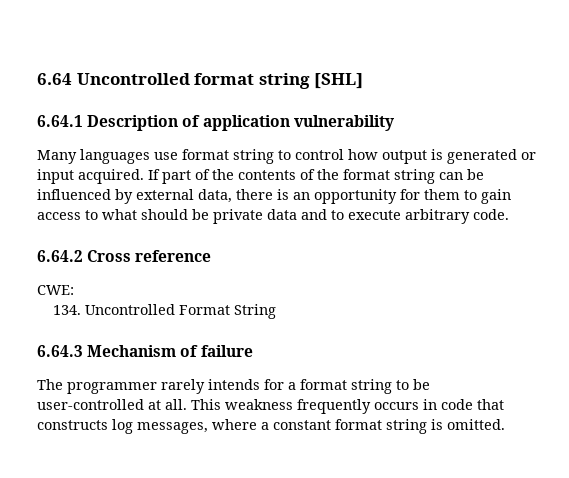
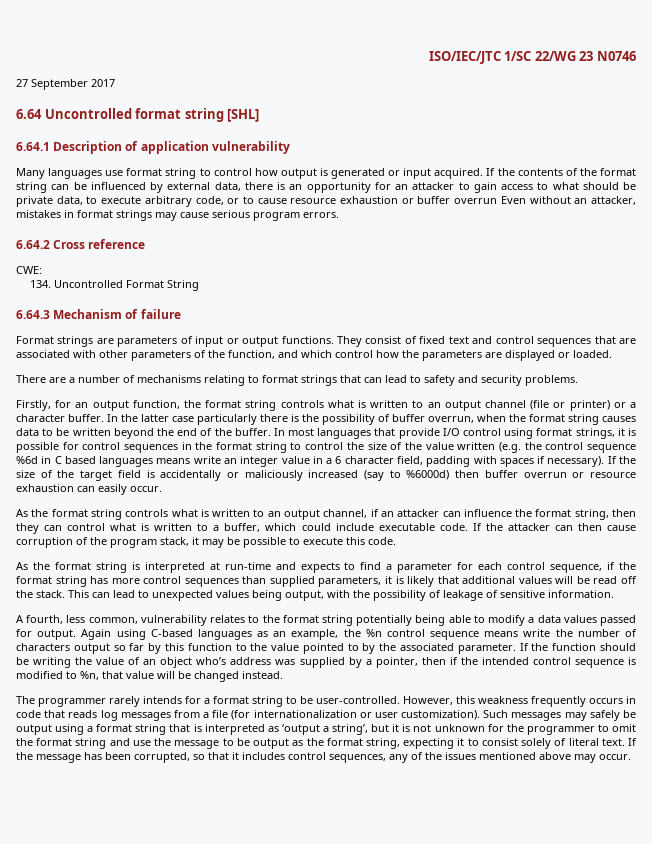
(37, 79) none -> [428,51,636,64] [16,79,115,90] ISO/IEC/JTC 1/SC 22/WG 23 N0746 // 27 September 2017 //
[162,169,210,184] part of -> (496, 172) none
[424,189,460,200] them -> [395,182,455,190] an attacker
[267,209,327,220] data and -> [56,196,83,205] data,
[473,209,509,220] code. -> [195,196,636,205] [16,210,339,221] code, or to cause resource exhaustion or buffer overrun Even without an attacker, mistakes in format strings may cause serious program errors.
(253, 351) none -> [16,336,637,347] [16,350,612,361] [16,375,578,386] [16,400,637,411] [16,414,636,425] [16,428,636,439] [16,442,636,453] [16,456,637,467] [16,470,636,481] [16,484,162,495] [16,509,636,520] [16,523,636,534] [16,537,396,548] [16,562,637,573] [16,576,637,587] [16,590,614,601] [16,615,636,626] [16,629,637,640] [16,643,636,654] [16,657,636,668] [16,671,283,682] // Format strings are parameters of input or output functions. They consist of fixed text and control sequences that are associated with other parameters of the function, and which control how the parameters are displayed or loaded. // There are a number of mechanisms relating to format strings that can lead to safety and security problems. // Firstly, for an output function, the format string controls what is written to an output channel (file or printer) or a character buffer. In the latter case particularly there is the possibility of buffer overrun, when the format string causes data to be written beyond the end of the buffer. In most languages that provide I/O control using format strings, it is possible for control sequences in the format string to control the size of the value written (e.g. the control sequence %6d in C based languages means write an integer value in a 6 character field, padding with spaces if necessary). If the size of the target field is accidentally or maliciously increased (say to %6000d) then buffer overrun or resource exhaustion can easily occur. // As the format string controls what is written to an output channel, if an attacker can influence the format string, then they can control what is written to a buffer, which could include executable code. If the attacker can then cause corruption of the program stack, it may be possible to execute this code. // As the format string is interpreted at run-time and expects to find a parameter for each control sequence, if the format string has more control sequences than supplied parameters, it is likely that additional values will be read off the stack. This can lead to unexpected values being output, with the possibility of leakage of sensitive information. // A fourth, less common, vulnerability relates to the format string potentially being able to modify a data values passed for output. Again using C-based languages as an example, the %n control sequence means write the number of characters output so far by this function to the value pointed to by the associated parameter. If the function should be writing the value of an object who’s address was supplied by a pointer, then if the intended control sequence is modified to %n, that value will be changed instead.
[37,399,221,410] user-controlled at all. This -> [316,696,475,705] user-controlled. However, this
[37,419,505,434] constructs log messages, where a constant format string is omitted. -> [68,710,636,721] [16,724,636,735] [16,738,638,749] [16,752,631,763] reads log messages from a file (for internationalization or user customization). Such messages may safely be output using a format string that is interpreted as ‘output a string’, but it is not unknown for the programmer to omit the format string and use the message to be output as the format string, expecting it to consist solely of literal text. If the message has been corrupted, so that it includes control sequences, any of the issues mentioned above may occur.

